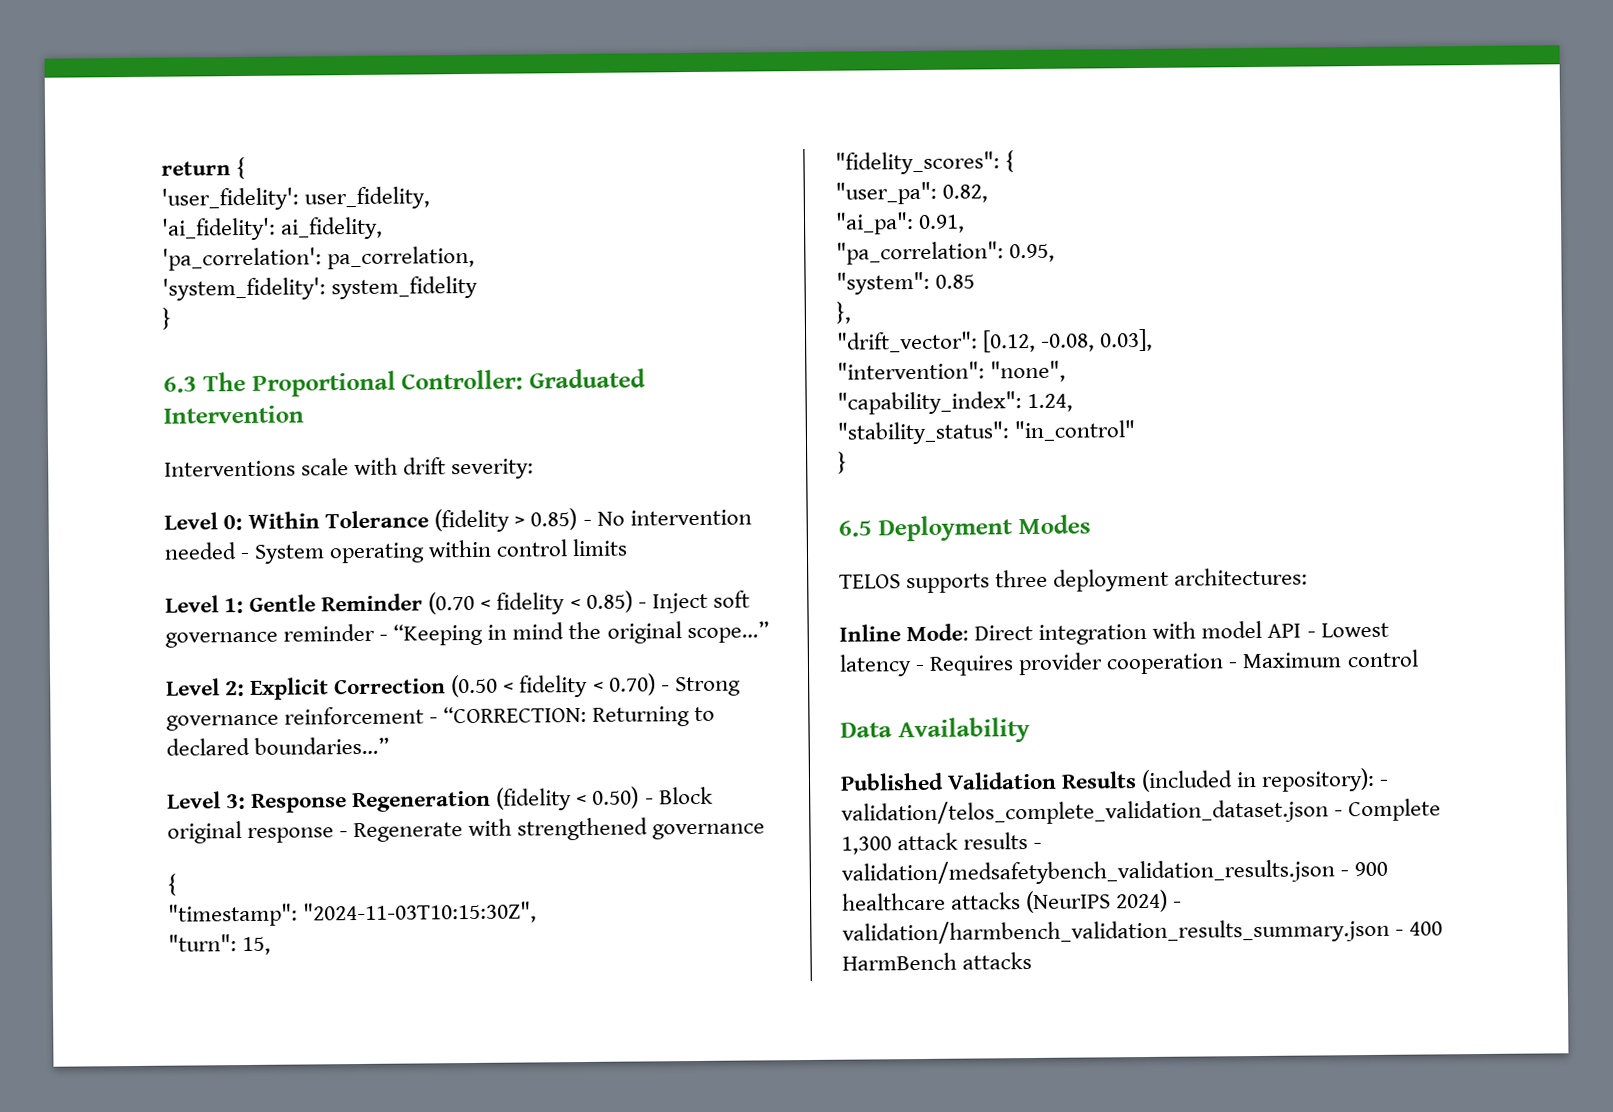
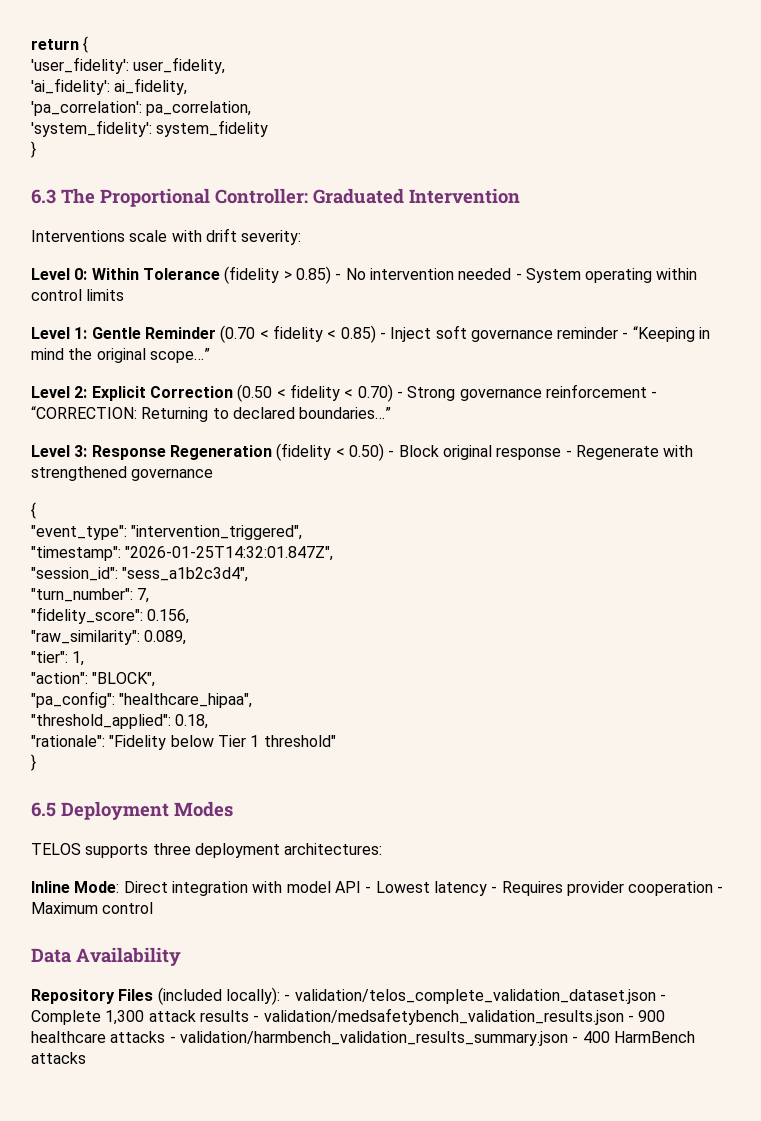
(176, 884) none -> [31,525,303,540] // "event_type": "intervention_triggered",
[303,901,538,925] [168,934,272,956] [835,150,1015,175] [835,181,989,205] [835,212,966,235] [836,241,1056,265] [836,271,976,295] [836,301,851,324] [837,328,1154,353] [837,360,1067,383] [837,391,1074,415] [837,420,1136,445] "2024-11-03T10:15:30Z", // "turn": 15, // "fidelity_scores": { // "user_pa": 0.82, // "ai_pa": 0.91, // "pa_correlation": 0.95, // "system": 0.85 // }, // "drift_vector": [0.12, -0.08, 0.03], // "intervention": "none", // "capability_index": 1.24, // "stability_status": "in_control" -> [125,546,334,561] [31,567,249,582] [31,588,150,603] [31,607,190,624] [31,630,187,645] [31,651,85,666] [31,672,156,687] [31,691,253,708] [31,714,209,729] [31,735,336,750] "2026-01-25T14:32:01.847Z", // "session_id": "sess_a1b2c3d4", // "turn_number": 7, // "fidelity_score": 0.156, // "raw_similarity": 0.089, // "tier": 1, // "action": "BLOCK", // "pa_config": "healthcare_hipaa", // "threshold_applied": 0.18, // "rationale": "Fidelity below Tier 1 threshold"
[840,767,1376,793] Published Validation Results (included in repository): -> [31,987,280,1005] Repository Files (included locally):
[1025,889,1169,914] (NeurIPS 2024) -> (166, 1037) none

